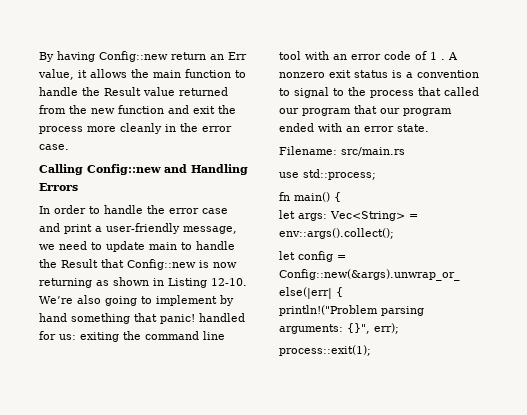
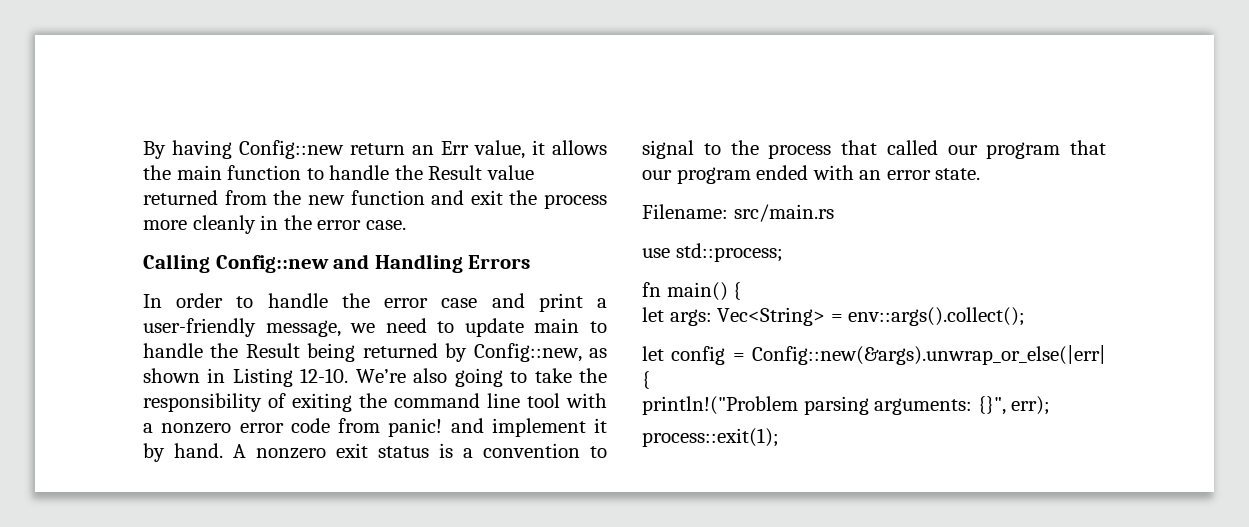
[101,259,237,270] [39,278,92,288] that Config::new is now returning -> [307,343,582,362] being returned by Config::new,
[156,295,234,306] [39,313,245,324] [39,331,76,340] implement by hand something that panic! handled for us: -> [534,368,608,383] [143,393,286,412] take the responsibility of
[333,51,445,60] an error code of 1 . -> [143,418,607,437] [143,443,223,462] a nonzero error code from panic! and implement it by hand.

